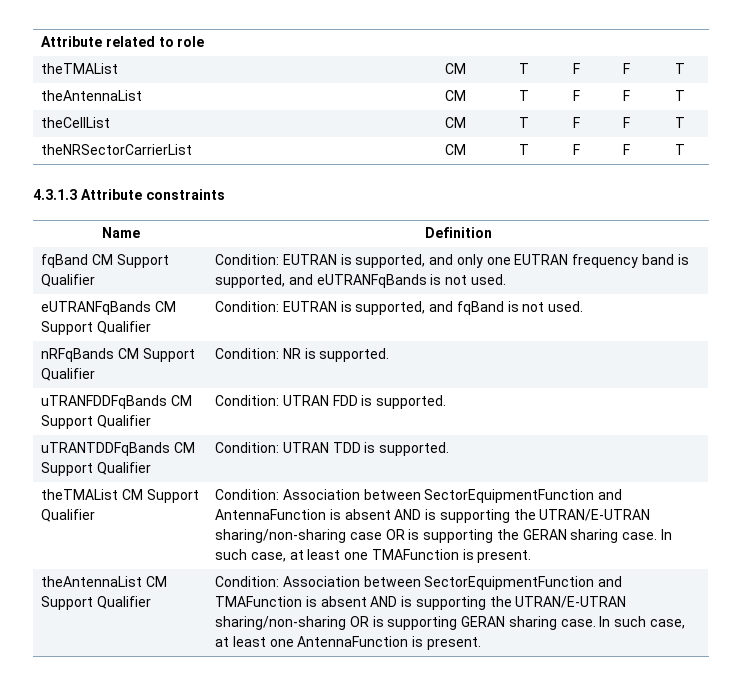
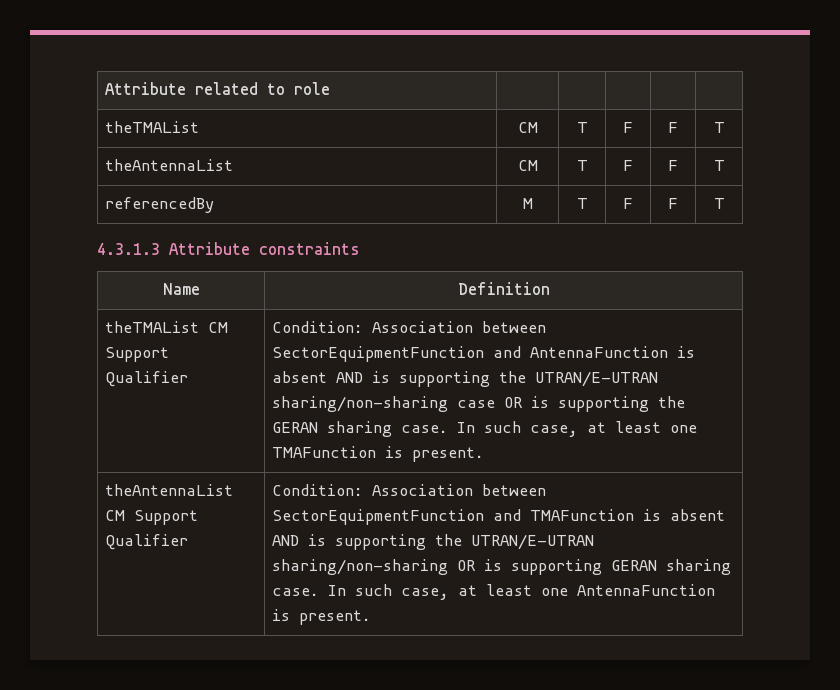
[41,117,111,128] [445,117,466,128] [518,117,529,128] [573,117,580,128] [623,117,630,128] [675,117,685,128] [41,144,193,155] [445,144,466,155] theCellList | CM | T | F | F | T // theNRSectorCarrierList | CM -> [104,197,214,213] [522,198,533,209] referencedBy | M
[41,254,169,268] [41,274,96,287] [215,254,689,268] [215,274,506,288] [41,301,176,315] [41,321,151,335] [215,301,584,315] [41,348,195,362] [41,368,96,381] [215,348,390,362] [41,395,192,409] [41,415,151,429] [215,395,447,409] [41,442,195,456] [41,462,151,476] [215,442,450,456] // fqBand CM Support Qualifier | Condition: EUTRAN is supported, and only one EUTRAN frequency band is supported, and eUTRANFqBands is not used. // eUTRANFqBands CM Support Qualifier | Condition: EUTRAN is supported, and fqBand is not used. // nRFqBands CM Support Qualifier | Condition: NR is supported. // uTRANFDDFqBands CM Support Qualifier | Condition: UTRAN FDD is supported. // uTRANTDDFqBands CM Support Qualifier | Condition: UTRAN TDD is supported. -> (550, 288) none

